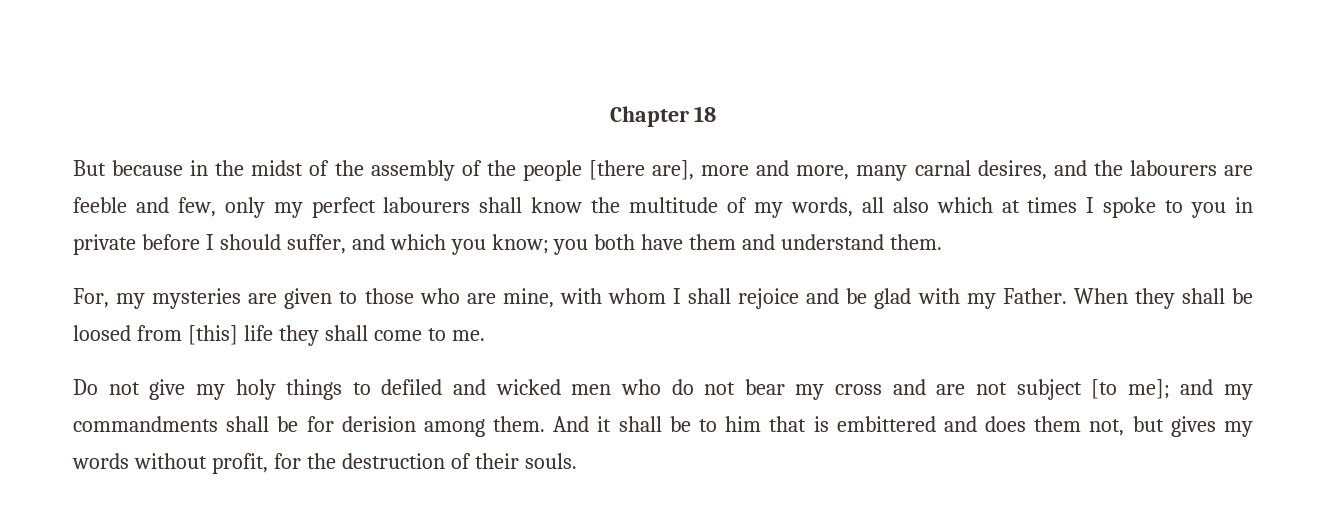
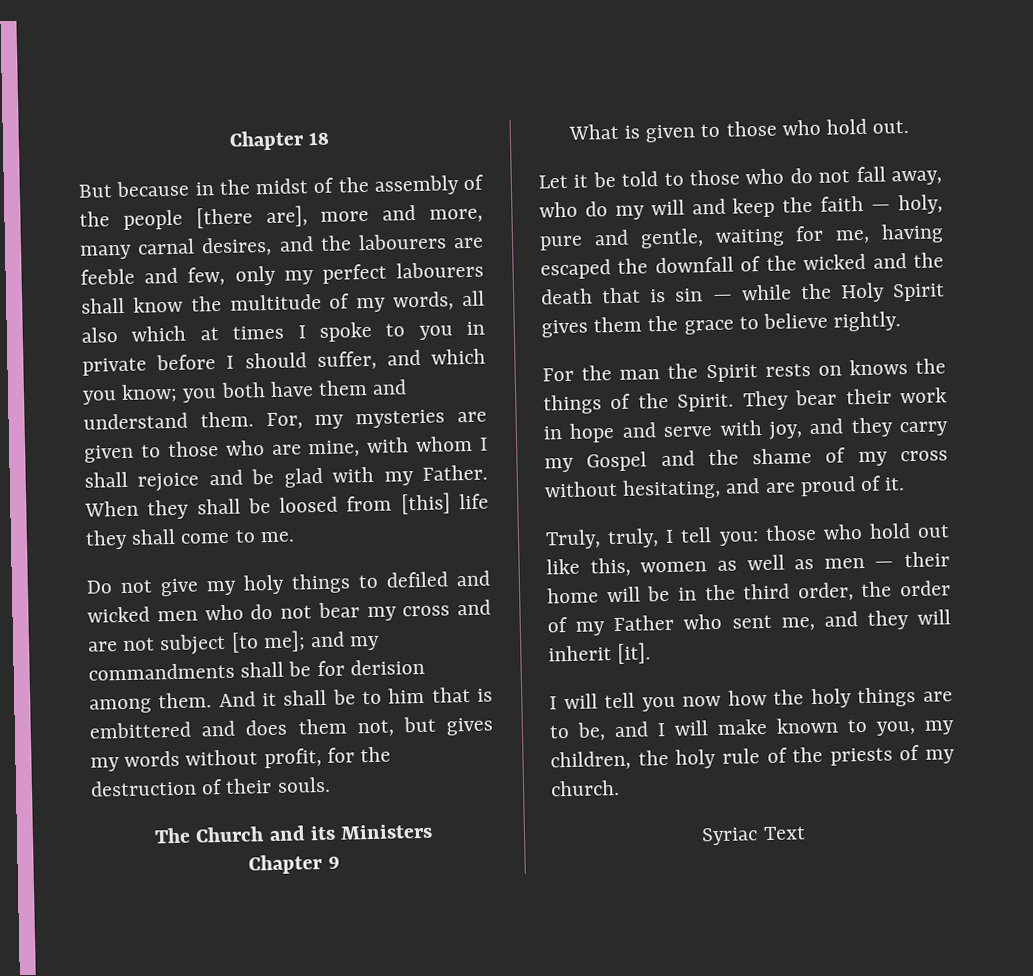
(943, 242) // -> (254, 419) none
(577, 461) none -> [154,823,433,844] [248,853,340,875] [567,118,910,143] [538,166,942,189] [539,194,943,220] [539,223,944,251] [540,252,944,280] [540,282,945,305] [541,311,902,338] [542,358,946,383] [543,387,947,415] [543,417,949,443] [544,447,948,473] [544,475,906,500] [545,523,950,550] [546,551,950,577] [547,580,951,604] [547,609,951,636] [548,642,652,664] [549,686,953,712] [549,717,955,741] [550,744,955,771] [550,779,620,797] [701,826,806,846] // The Church and its Ministers // Chapter 9 // What is given to those who hold out. // Let it be told to those who do not fall away, who do my will and keep the faith — holy, pure and gentle, waiting for me, having escaped the downfall of the wicked and the death that is sin — while the Holy Spirit gives them the grace to believe rightly. // For the man the Spirit rests on knows the things of the Spirit. They bear their work in hope and serve with joy, and they carry my Gospel and the shame of my cross without hesitating, and are proud of it. // Truly, truly, I tell you: those who hold out like this, women as well as men — their home will be in the third order, the order of my Father who sent me, and they will inherit [it]. // I will tell you now how the holy things are to be, and I will make known to you, my children, the holy rule of the priests of my church. // Syriac Text

